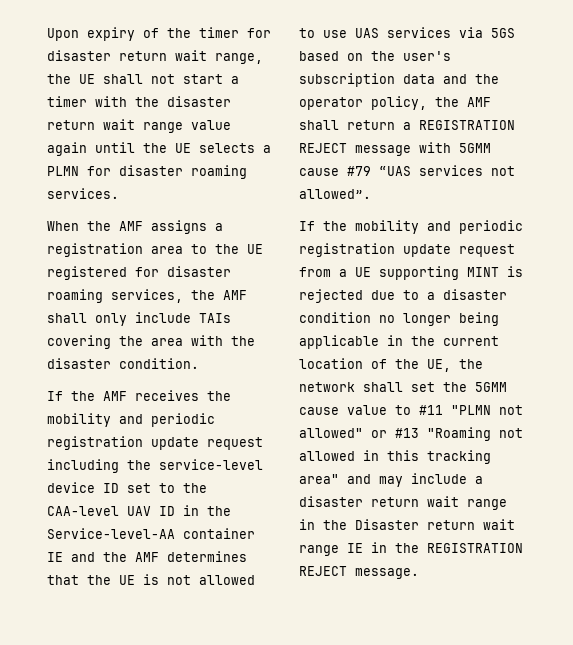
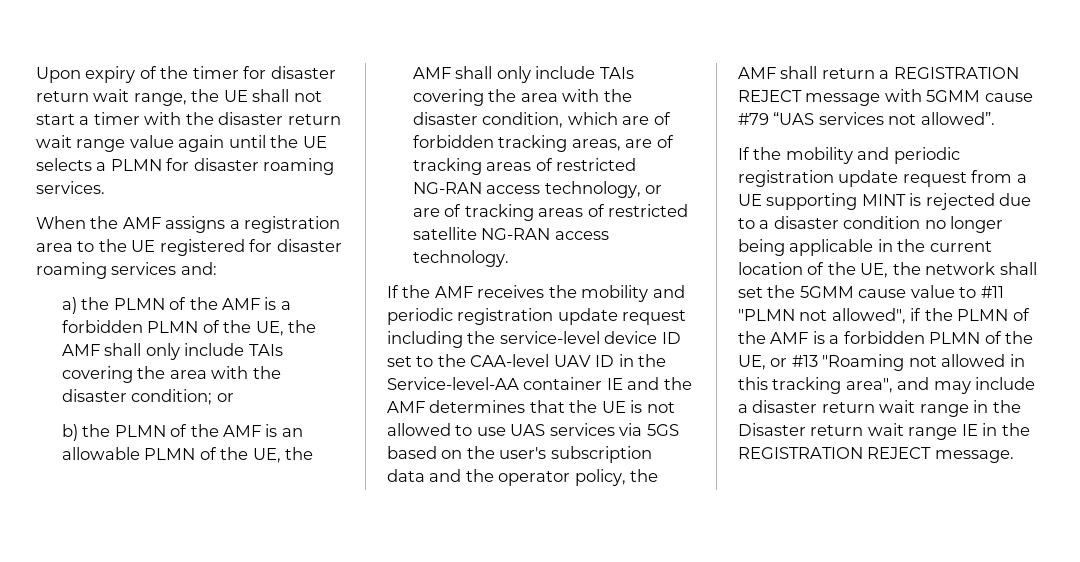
[111,289,183,303] services, -> [111,262,217,275] [61,297,291,314] [61,320,284,336] services and: // a) the PLMN of the AMF is a forbidden PLMN of the UE,
[119,358,199,369] condition. -> [131,389,234,405] [61,424,303,441] [61,447,314,463] [412,66,634,83] [412,89,632,106] [412,112,671,128] [412,135,674,152] [412,158,637,175] [412,181,663,198] [412,204,689,221] [412,227,609,240] [412,250,509,267] condition; or // b) the PLMN of the AMF is an allowable PLMN of the UE, the AMF shall only include TAIs covering the area with the disaster condition, which are of forbidden tracking areas, are of tracking areas of restricted NG-RAN access technology, or are of tracking areas of restricted satellite NG-RAN access technology.
[299,428,363,438] allowed" -> [831,308,1030,324] [738,331,1034,344] [738,355,766,370] allowed", if the PLMN of the AMF is a forbidden PLMN of the UE,
[299,474,339,484] area" -> [845,378,893,393] area",

